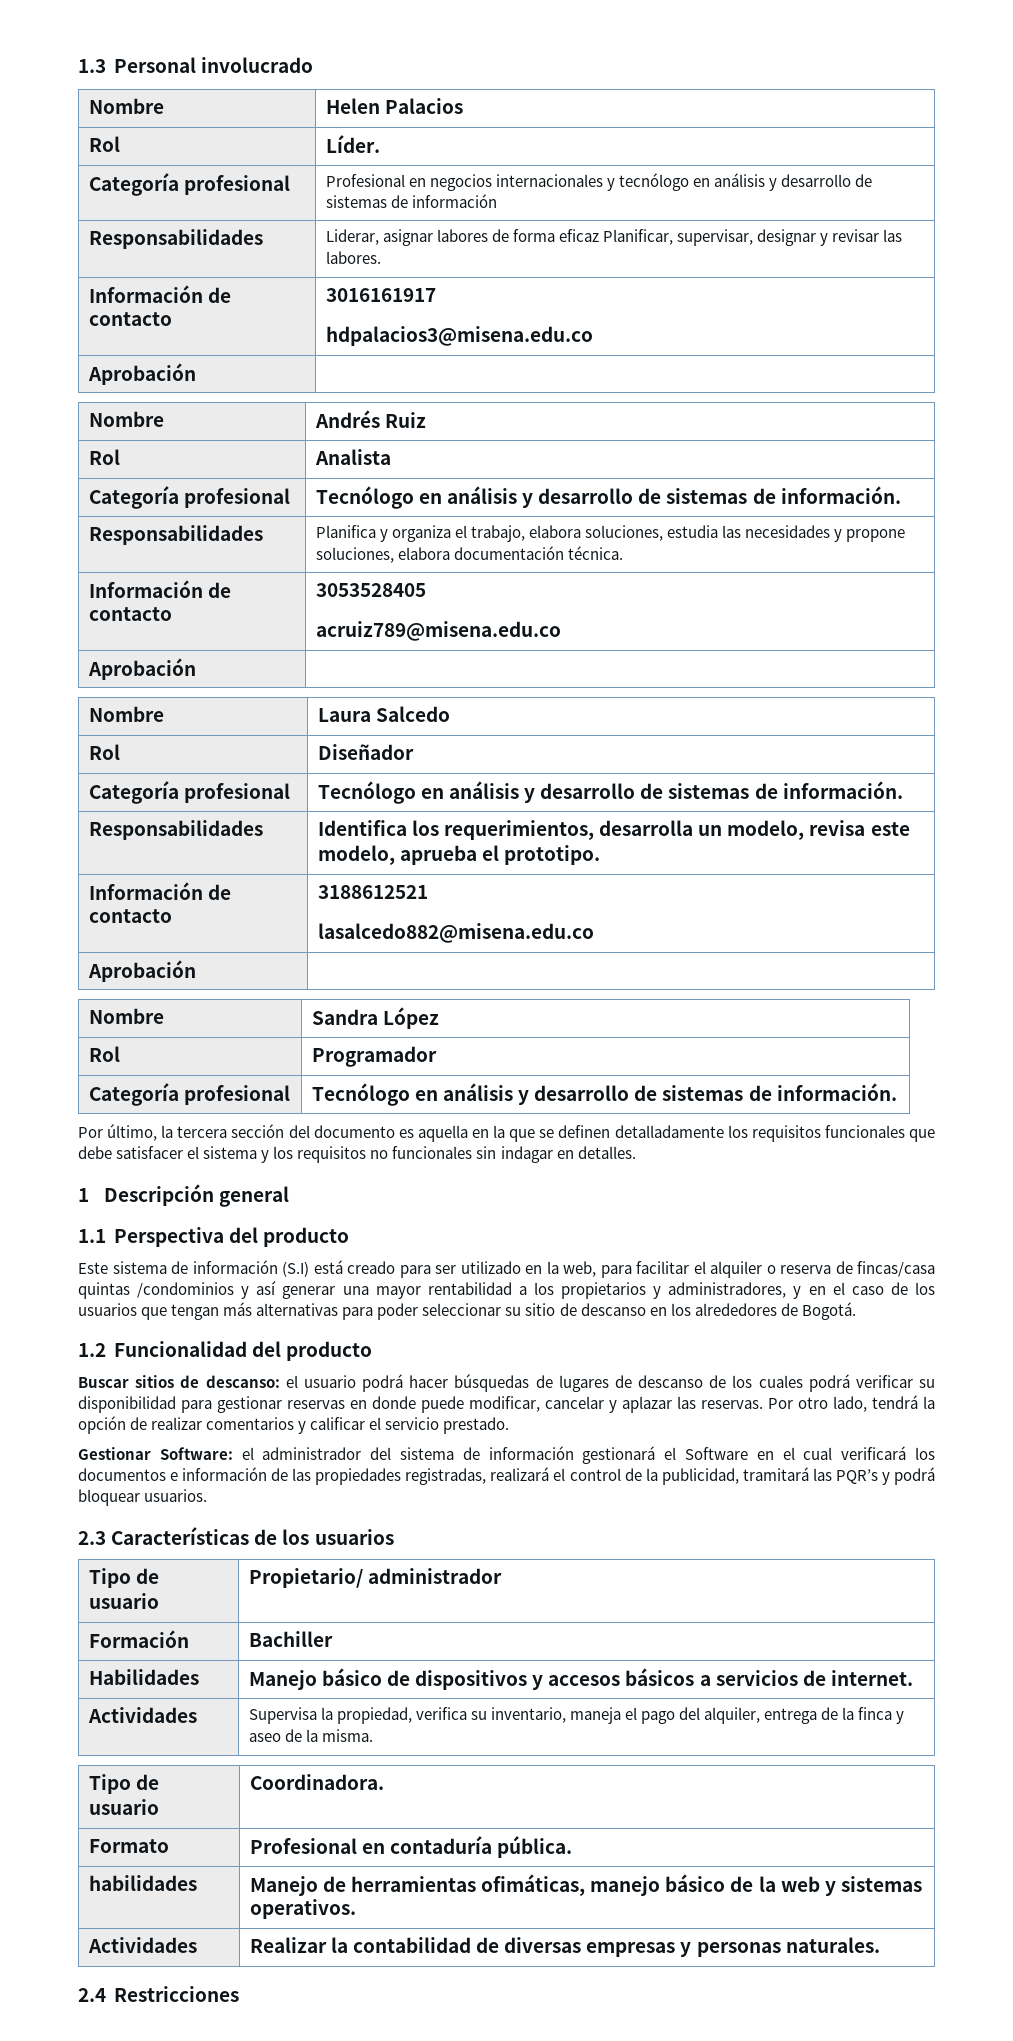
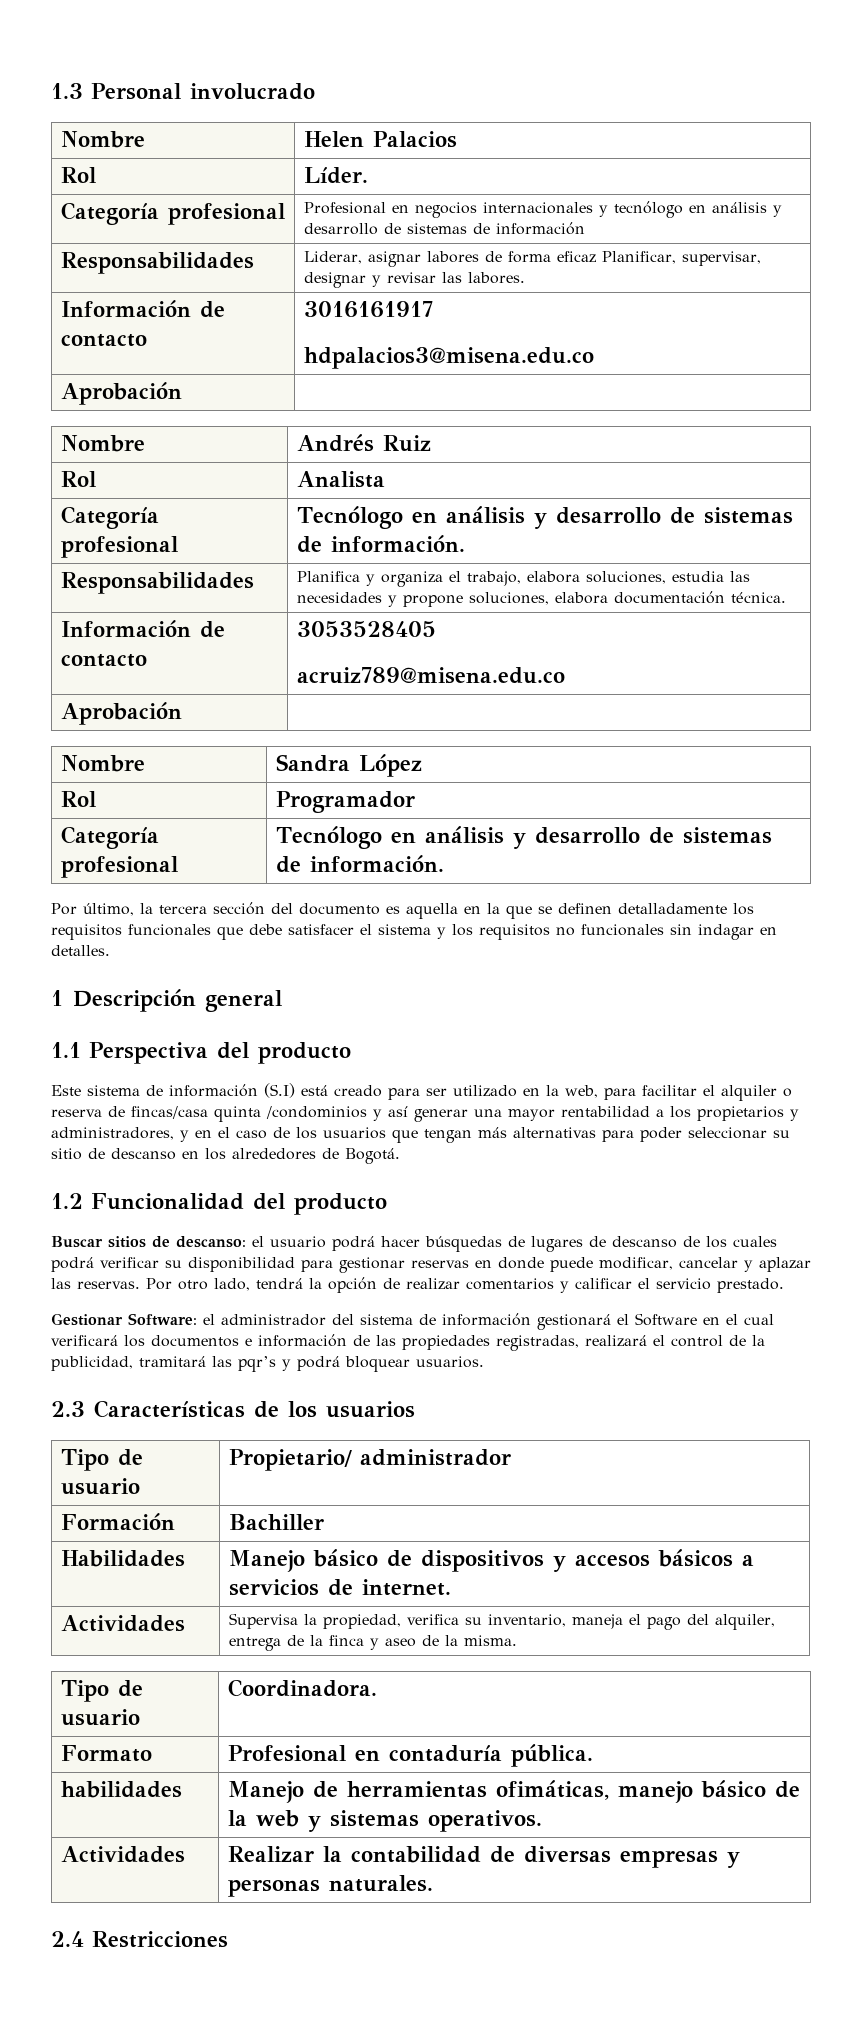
[88,706,164,722] [317,706,450,722] [88,744,120,760] [317,744,414,760] [88,781,290,804] [317,781,903,804] [88,820,263,840] [317,820,910,840] [317,845,601,865] [88,882,231,900] [88,909,172,923] [317,885,428,899] [317,923,594,943] [87,960,196,982] // Nombre | Laura Salcedo // Rol | Diseñador // Categoría profesional | Tecnólogo en análisis y desarrollo de sistemas de información. // Responsabilidades | Identifica los requerimientos, desarrolla un modelo, revisa este modelo, aprueba el prototipo. // Información de contacto | 3188612521 // lasalcedo882@misena.edu.co // Aprobación | -> (182, 713) none
[78,1282,130,1299] quintas -> [214,1106,261,1122] quinta
[835,1469,878,1484] PQR’s -> [238,1356,276,1372] pqr’s

